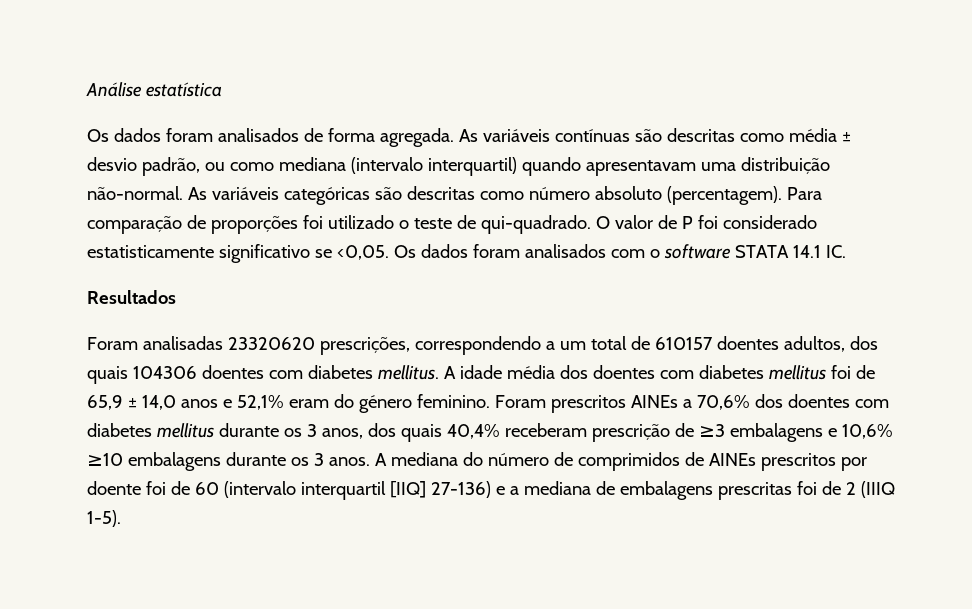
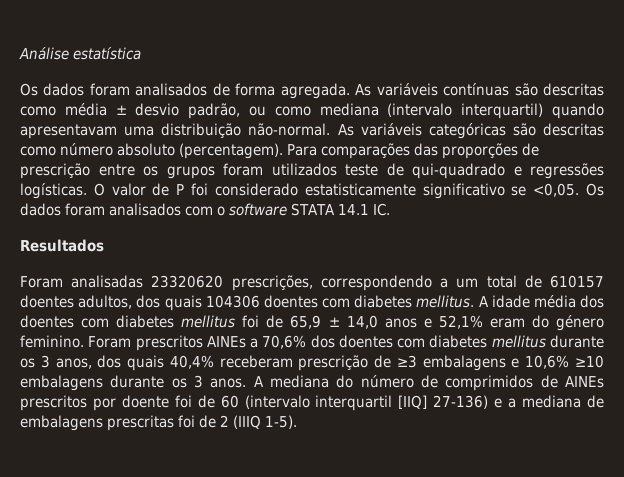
[87,215,591,234] comparação de proporções foi utilizado o teste de qui-quadrado. -> [321,143,539,159] [20,163,604,179] [20,183,87,199] comparações das proporções de prescrição entre os grupos foram utilizados teste de qui-quadrado e regressões logísticas.

